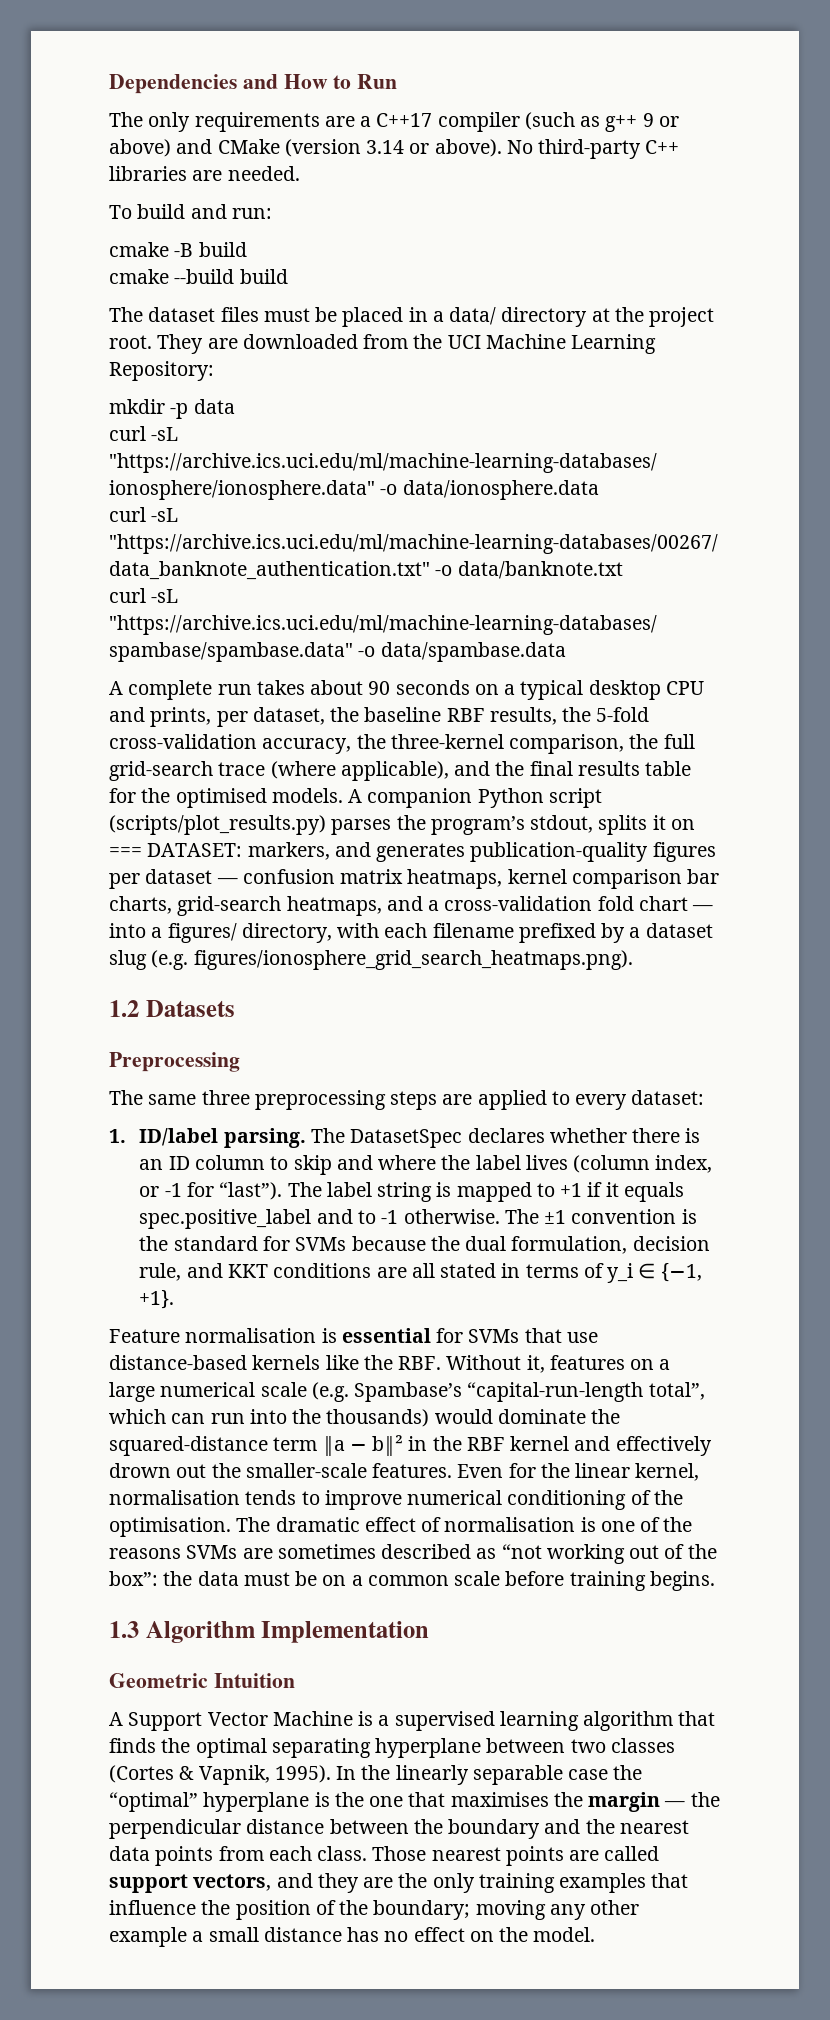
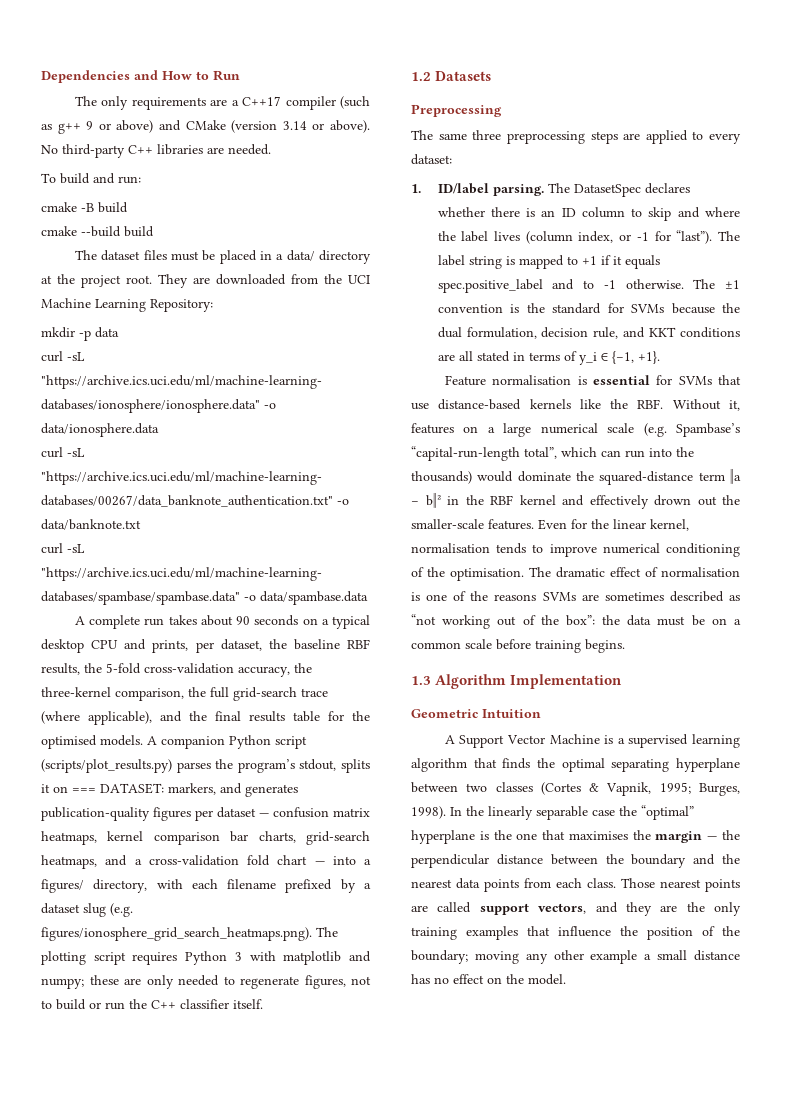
(633, 960) none -> [316,927,338,937] [41,951,372,965] [41,975,371,989] [41,999,263,1010] The plotting script requires Python 3 with matplotlib and numpy; these are only needed to regenerate figures, not to build or run the C++ classifier itself.
[274,1765,331,1783] 1995). -> [659,782,740,796] [411,806,446,819] 1995; Burges, 1998).

